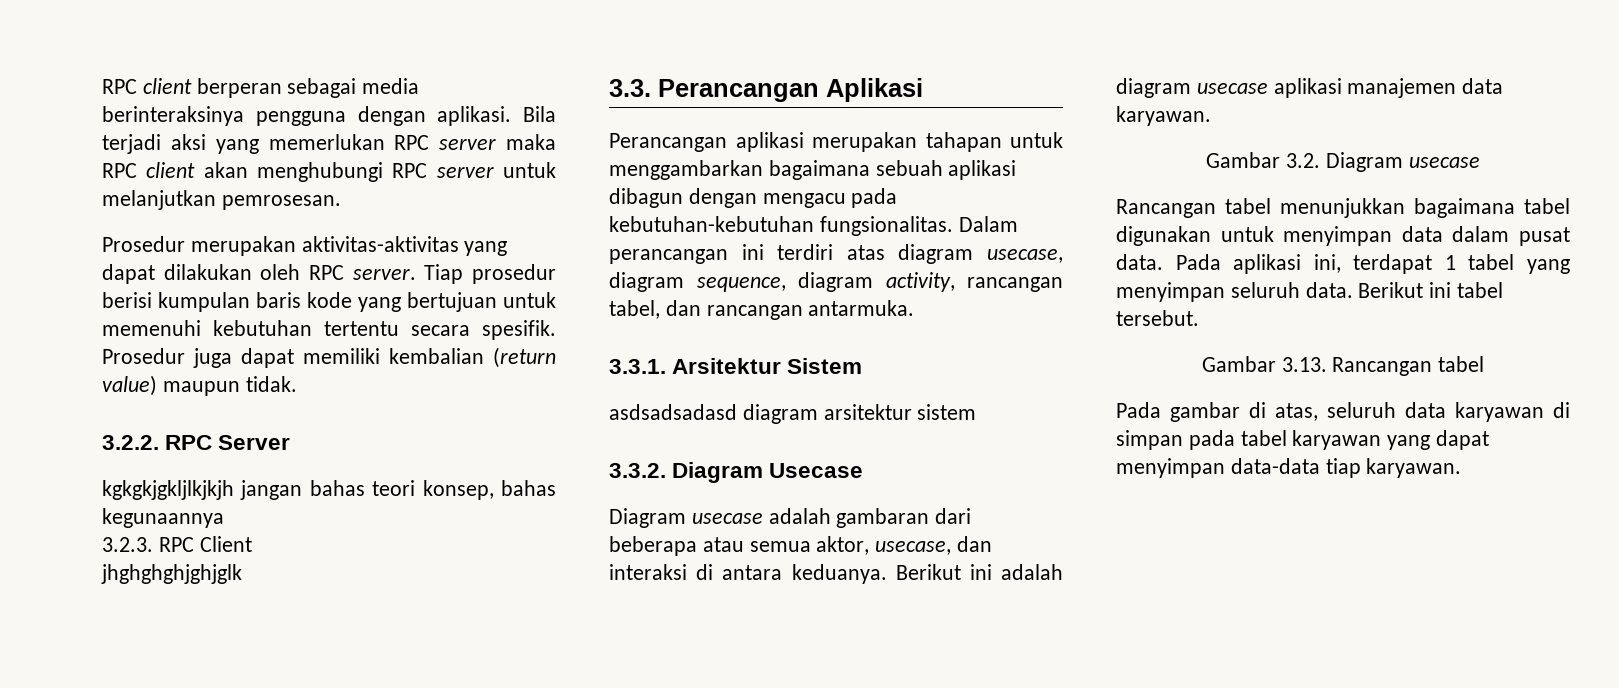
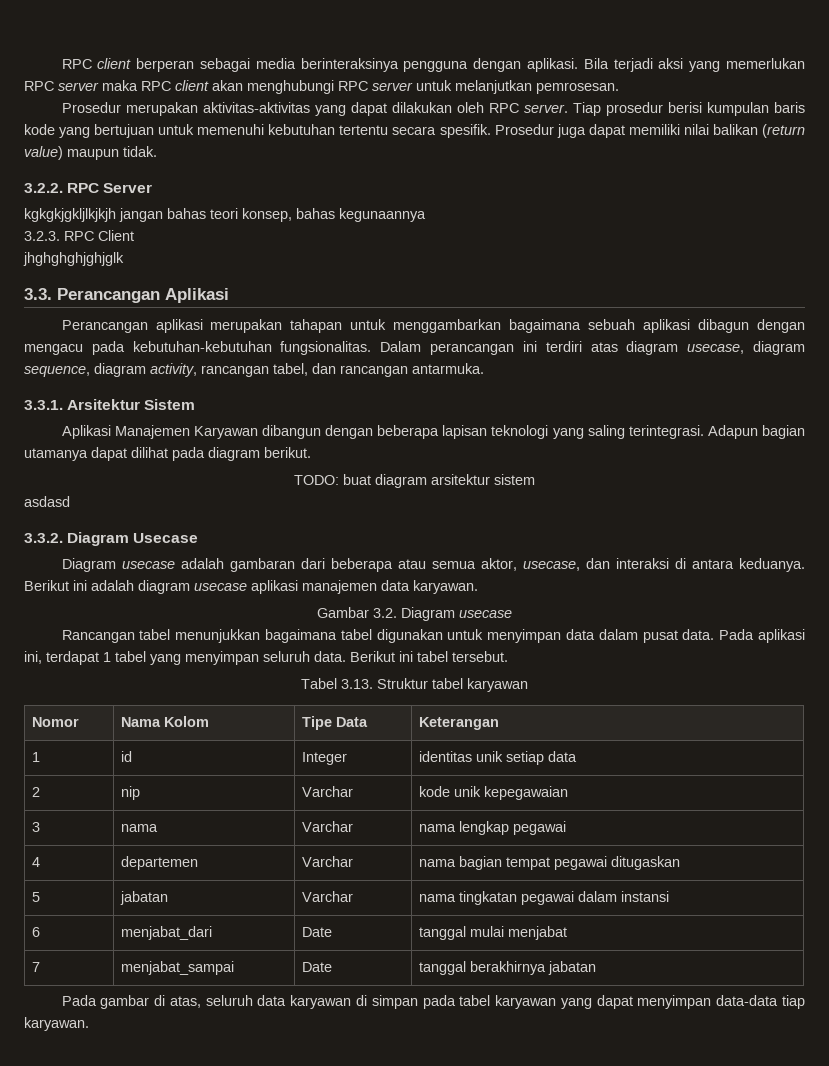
[389,348,484,364] kembalian -> [683,124,758,135] nilai balikan
[609,404,737,420] asdsadsadasd -> [61,425,806,439] [24,447,311,461] [294,474,371,485] Aplikasi Manajemen Karyawan dibangun dengan beberapa lapisan teknologi yang saling terintegrasi. Adapun bagian utamanya dapat dilihat pada diagram berikut. // TODO: buat
(977, 412) none -> [24,496,70,507] // asdasd
[1201,356,1485,376] Gambar 3.13. Rancangan tabel -> [301,678,528,692] [32,717,80,727] [121,716,210,727] [302,716,369,730] [419,717,500,730] [32,752,41,762] [121,751,133,762] [302,752,348,765] [419,751,578,765] [32,787,41,797] [121,786,141,800] [302,786,354,797] [419,786,569,800] [32,822,41,832] [121,824,159,832] [302,821,354,832] [419,821,567,835] [32,857,41,867] [121,856,199,870] [302,856,354,867] [419,856,681,870] [32,892,41,902] [120,891,169,905] [302,891,354,902] [419,891,670,905] [32,927,41,937] [121,926,213,940] [302,927,333,937] [419,926,568,940] [32,962,41,972] [121,961,235,975] [302,962,333,972] [419,961,597,975] Tabel 3.13. Struktur tabel karyawan // Nomor | Nama Kolom | Tipe Data | Keterangan // 1 | id | Integer | identitas unik setiap data // 2 | nip | Varchar | kode unik kepegawaian // 3 | nama | Varchar | nama lengkap pegawai // 4 | departemen | Varchar | nama bagian tempat pegawai ditugaskan // 5 | jabatan | Varchar | nama tingkatan pegawai dalam instansi // 6 | menjabat_dari | Date | tanggal mulai menjabat // 7 | menjabat_sampai | Date | tanggal berakhirnya jabatan

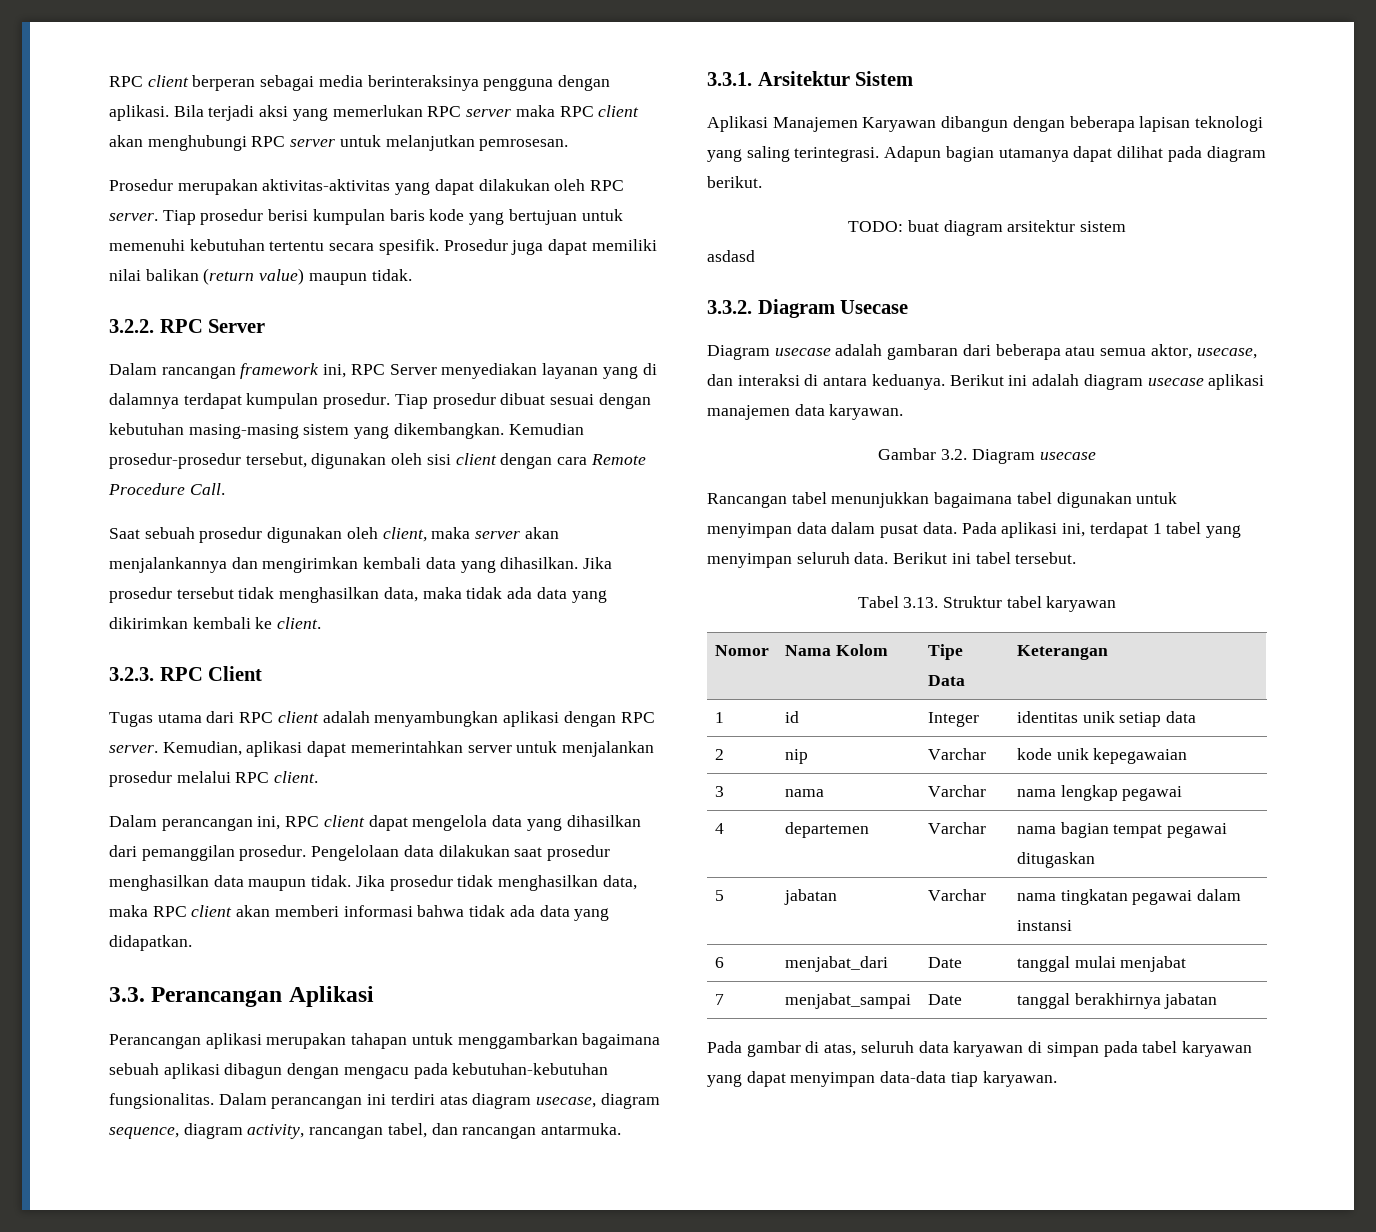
[24,208,426,222] [24,230,134,241] [23,252,124,266] kgkgkjgkljlkjkjh jangan bahas teori konsep, bahas kegunaannya // 3.2.3. RPC Client // jhghghghjghjglk -> [109,363,657,379] [109,393,651,409] [109,423,584,439] [109,453,646,469] [108,483,225,495] [109,527,559,543] [109,557,613,573] [109,587,607,603] [109,617,322,629] [109,666,263,681] [109,711,655,727] [109,741,655,757] [109,771,319,787] [109,815,641,831] [109,845,611,861] [109,875,637,891] [109,905,610,921] [109,935,192,951] Dalam rancangan framework ini, RPC Server menyediakan layanan yang di dalamnya terdapat kumpulan prosedur. Tiap prosedur dibuat sesuai dengan kebutuhan masing-masing sistem yang dikembangkan. Kemudian prosedur-prosedur tersebut, digunakan oleh sisi client dengan cara Remote Procedure Call. // Saat sebuah prosedur digunakan oleh client, maka server akan menjalankannya dan mengirimkan kembali data yang dihasilkan. Jika prosedur tersebut tidak menghasilkan data, maka tidak ada data yang dikirimkan kembali ke client. // 3.2.3. RPC Client // Tugas utama dari RPC client adalah menyambungkan aplikasi dengan RPC server. Kemudian, aplikasi dapat memerintahkan server untuk menjalankan prosedur melalui RPC client. // Dalam perancangan ini, RPC client dapat mengelola data yang dihasilkan dari pemanggilan prosedur. Pengelolaan data dilakukan saat prosedur menghasilkan data maupun tidak. Jika prosedur tidak menghasilkan data, maka RPC client akan memberi informasi bahwa tidak ada data yang didapatkan.

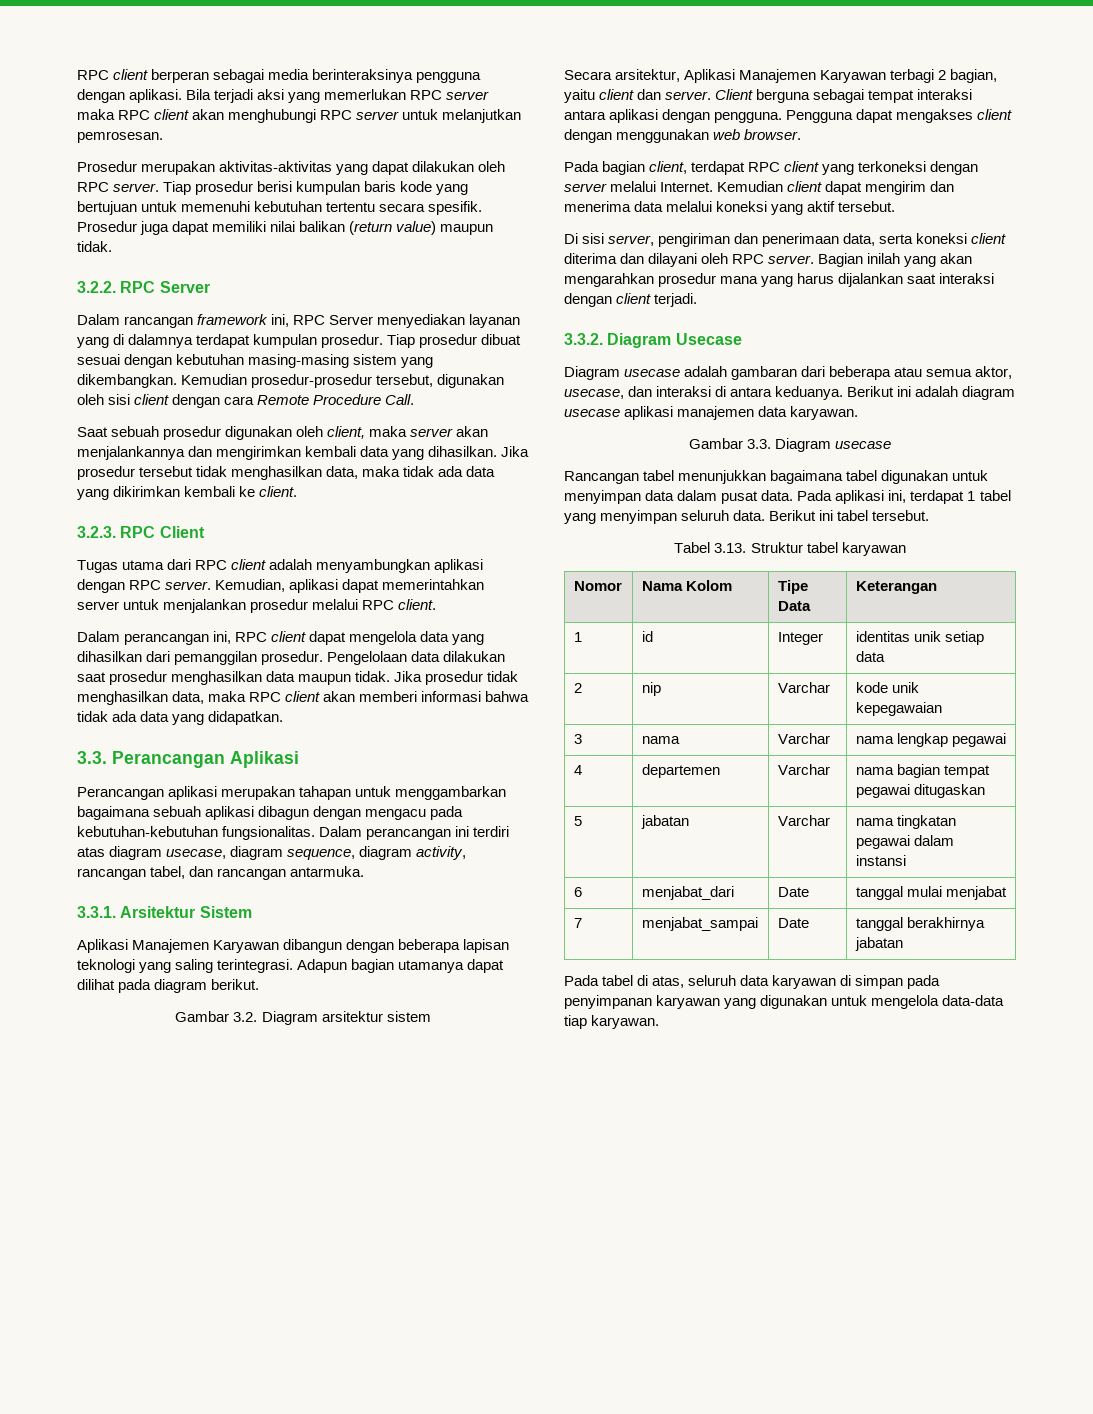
[848,220,1003,236] TODO: buat diagram -> [175,1011,318,1025] Gambar 3.2. Diagram
[707,250,755,262] asdasd -> [564,69,998,83] [564,89,973,103] [564,109,1013,123] [564,129,802,143] [564,161,979,175] [564,181,955,195] [564,201,896,215] [564,233,1007,247] [564,253,973,267] [564,273,995,287] [564,293,698,307] Secara arsitektur, Aplikasi Manajemen Karyawan terbagi 2 bagian, yaitu client dan server. Client berguna sebagai tempat interaksi antara aplikasi dengan pengguna. Pengguna dapat mengakses client dengan menggunakan web browser. // Pada bagian client, terdapat RPC client yang terkoneksi dengan server melalui Internet. Kemudian client dapat mengirim dan menerima data melalui koneksi yang aktif tersebut. // Di sisi server, pengiriman dan penerimaan data, serta koneksi client diterima dan dilayani oleh RPC server. Bagian inilah yang akan mengarahkan prosedur mana yang harus dijalankan saat interaksi dengan client terjadi.
[941,449,968,460] 3.2. -> [746,439,771,449] 3.3.
[746,1041,801,1057] gambar -> [602,975,634,986] tabel
[1142,1041,1178,1053] tabel -> [564,995,652,1009] penyimpanan
[746,1071,876,1087] dapat menyimpan -> [760,995,940,1009] digunakan untuk mengelola

